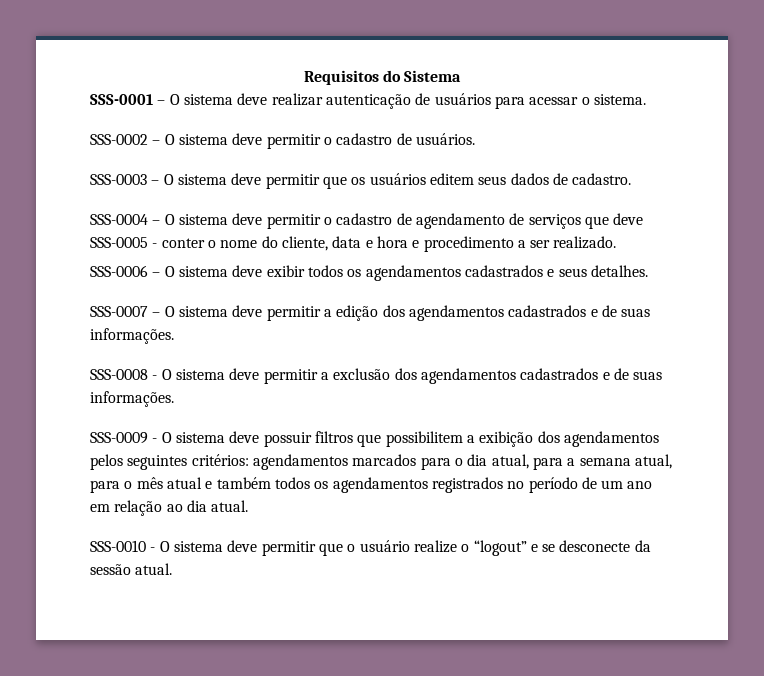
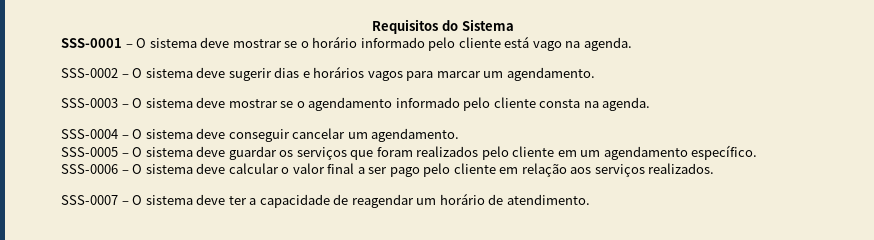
[271,93,646,109] realizar autenticação de usuários para acessar o sistema. -> [232,36,632,51] mostrar se o horário informado pelo cliente está vago na agenda.
[266,133,475,149] permitir o cadastro de usuários. -> [228,66,595,81] sugerir dias e horários vagos para marcar um agendamento.
[265,173,632,189] permitir que os usuários editem seus dados de cadastro. -> [228,97,651,111] mostrar se o agendamento informado pelo cliente consta na agenda.
[266,213,644,229] [90,236,617,252] permitir o cadastro de agendamento de serviços que deve SSS-0005 - conter o nome do cliente, data e hora e procedimento a ser realizado. -> [228,128,460,142] [61,145,758,160] conseguir cancelar um agendamento. // SSS-0005 – O sistema deve guardar os serviços que foram realizados pelo cliente em um agendamento específico.
[266,265,648,281] exibir todos os agendamentos cadastrados e seus detalhes. -> [228,163,715,177] calcular o valor final a ser pago pelo cliente em relação aos serviços realizados.
[266,305,651,321] [90,328,174,344] [90,368,663,384] [90,391,174,407] [90,431,659,447] [90,454,672,470] [90,477,653,493] [90,500,249,516] [90,540,651,556] [90,563,173,575] permitir a edição dos agendamentos cadastrados e de suas informações. // SSS-0008 - O sistema deve permitir a exclusão dos agendamentos cadastrados e de suas informações. // SSS-0009 - O sistema deve possuir filtros que possibilitem a exibição dos agendamentos pelos seguintes critérios: agendamentos marcados para o dia atual, para a semana atual, para o mês atual e também todos os agendamentos registrados no período de um ano em relação ao dia atual. // SSS-0010 - O sistema deve permitir que o usuário realize o “logout” e se desconecte da sessão atual. -> [228,193,590,208] ter a capacidade de reagendar um horário de atendimento.

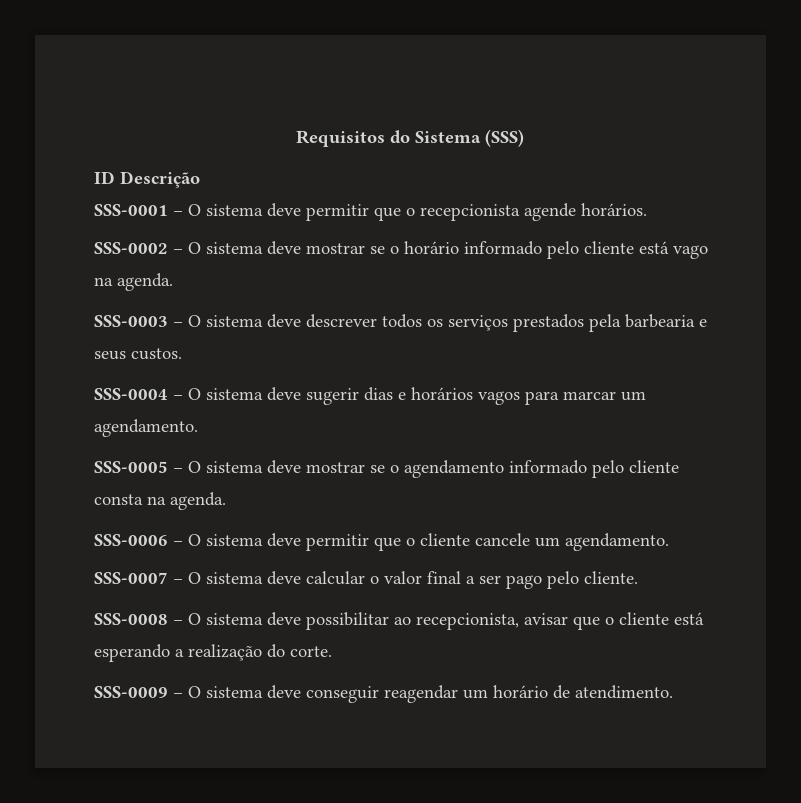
(514, 25) none -> [485,129,524,147] [94,171,200,188] (SSS) // ID Descrição
(230, 42) none -> [306,203,647,221] [94,241,301,255] permitir que o recepcionista agende horários. // SSS-0002 – O sistema deve
[61,68,118,78] SSS-0002 -> [94,314,707,332] [94,348,182,360] [94,388,168,400] SSS-0003 – O sistema deve descrever todos os serviços prestados pela barbearia e seus custos. // SSS-0004
[61,98,118,108] SSS-0003 -> [94,461,168,473] SSS-0005
[61,128,460,142] [61,145,758,160] [61,164,118,174] SSS-0004 – O sistema deve conseguir cancelar um agendamento. // SSS-0005 – O sistema deve guardar os serviços que foram realizados pelo cliente em um agendamento específico. // SSS-0006 -> [94,533,669,551] [94,572,168,584] SSS-0006 – O sistema deve permitir que o cliente cancele um agendamento. // SSS-0007
[453,163,715,177] [61,194,349,208] cliente em relação aos serviços realizados. // SSS-0007 – O sistema deve ter a capacidade de -> [584,571,638,584] [94,612,704,630] [94,644,332,662] [94,685,379,703] cliente. // SSS-0008 – O sistema deve possibilitar ao recepcionista, avisar que o cliente está esperando a realização do corte. // SSS-0009 – O sistema deve conseguir

